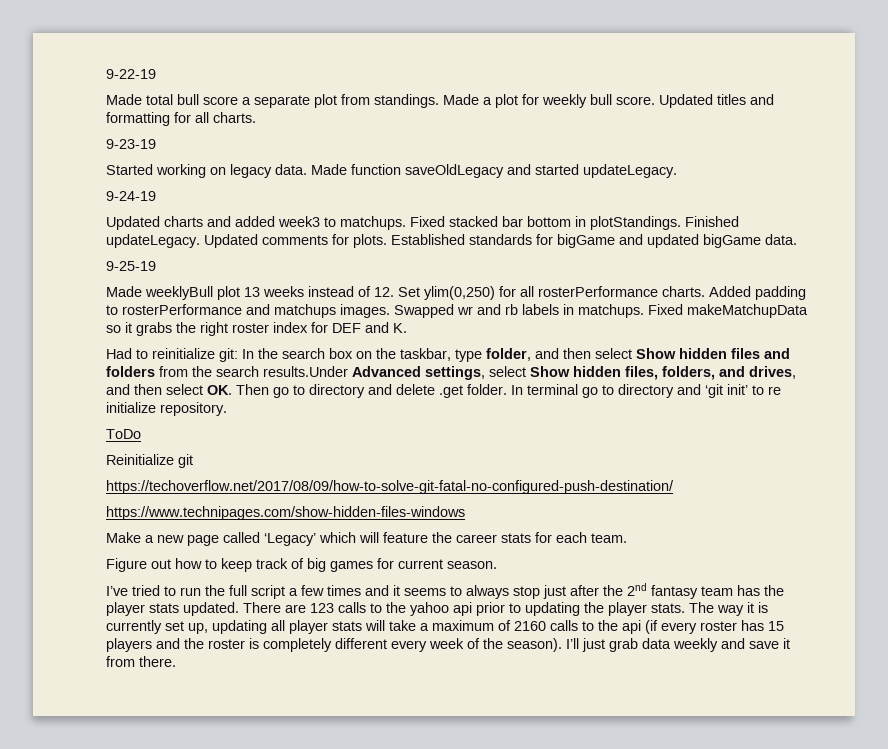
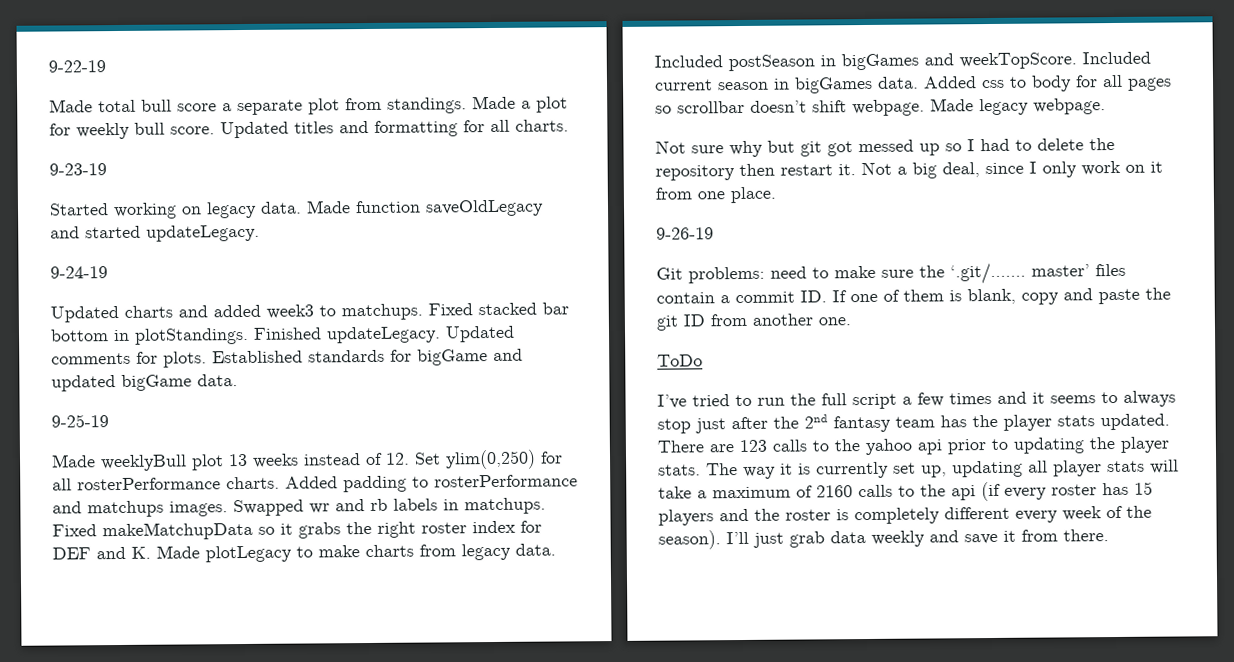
[106,348,790,362] [106,366,796,380] [106,384,781,398] [106,402,227,416] [106,429,141,439] [106,454,193,468] [106,480,674,494] [106,506,465,520] [106,532,627,546] [106,558,497,572] // Had to reinitialize git: In the search box on the taskbar, type folder, and then select Show hidden files and folders from the search results.Under Advanced settings, select Show hidden files, folders, and drives, and then select OK. Then go to directory and delete .get folder. In terminal go to directory and ‘git init’ to re initialize repository. // ToDo // Reinitialize git // https://techoverflow.net/2017/08/09/how-to-solve-git-fatal-no-configured-push-destination/ // https://www.technipages.com/show-hidden-files-windows // Make a new page called ‘Legacy’ which will feature the career stats for each team. // Figure out how to keep track of big games for current season. -> [156,543,556,563] [654,51,1151,72] [654,74,1172,94] [655,98,1106,117] [655,137,1115,158] [655,160,1163,181] [655,186,776,204] [656,227,714,240] [656,262,1126,285] [656,287,1171,305] [656,313,851,331] [657,354,703,367] Made plotLegacy to make charts from legacy data. Included postSeason in bigGames and weekTopScore. Included current season in bigGames data. Added css to body for all pages so scrollbar doesn’t shift webpage. Made legacy webpage. // Not sure why but git got messed up so I had to delete the repository then restart it. Not a big deal, since I only work on it from one place. // 9-26-19 // Git problems: need to make sure the ‘.git/……. master’ files contain a commit ID. If one of them is blank, copy and paste the git ID from another one. // ToDo

